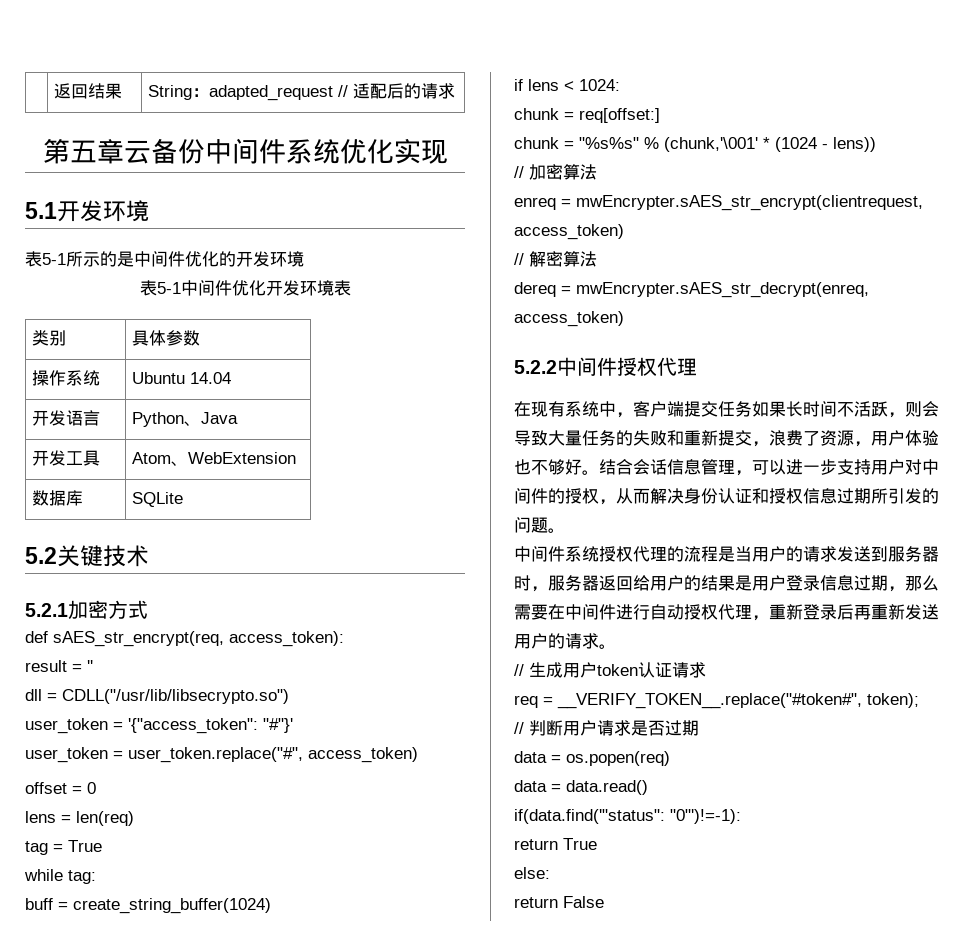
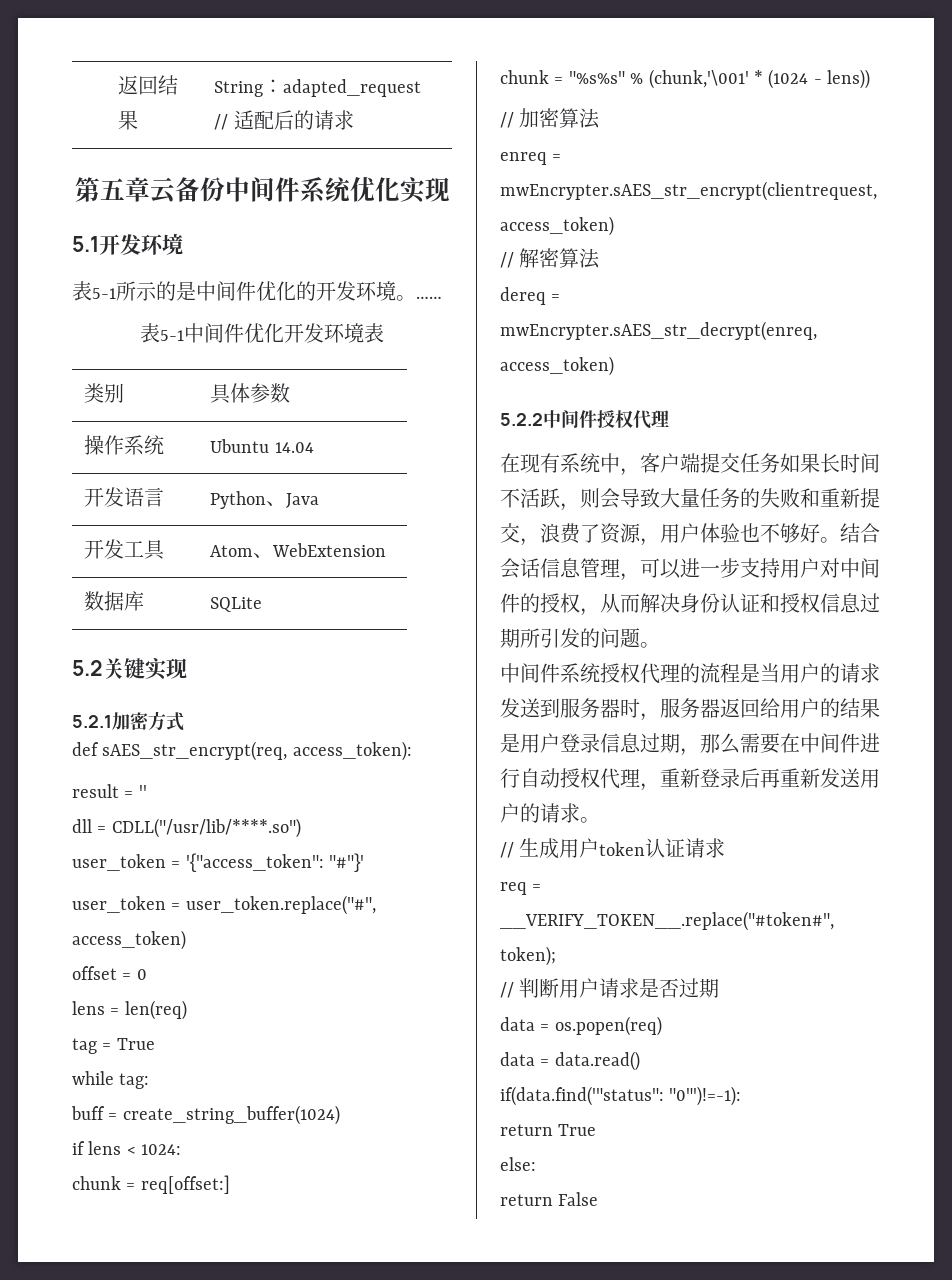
(304, 259) none -> [396,295,442,301] 。……
[103,545,149,567] 技术 -> [145,658,187,680] 实现
[62,689,289,704] CDLL("/usr/lib/libsecrypto.so") -> [111,818,301,838] CDLL("/usr/lib/****.so")

